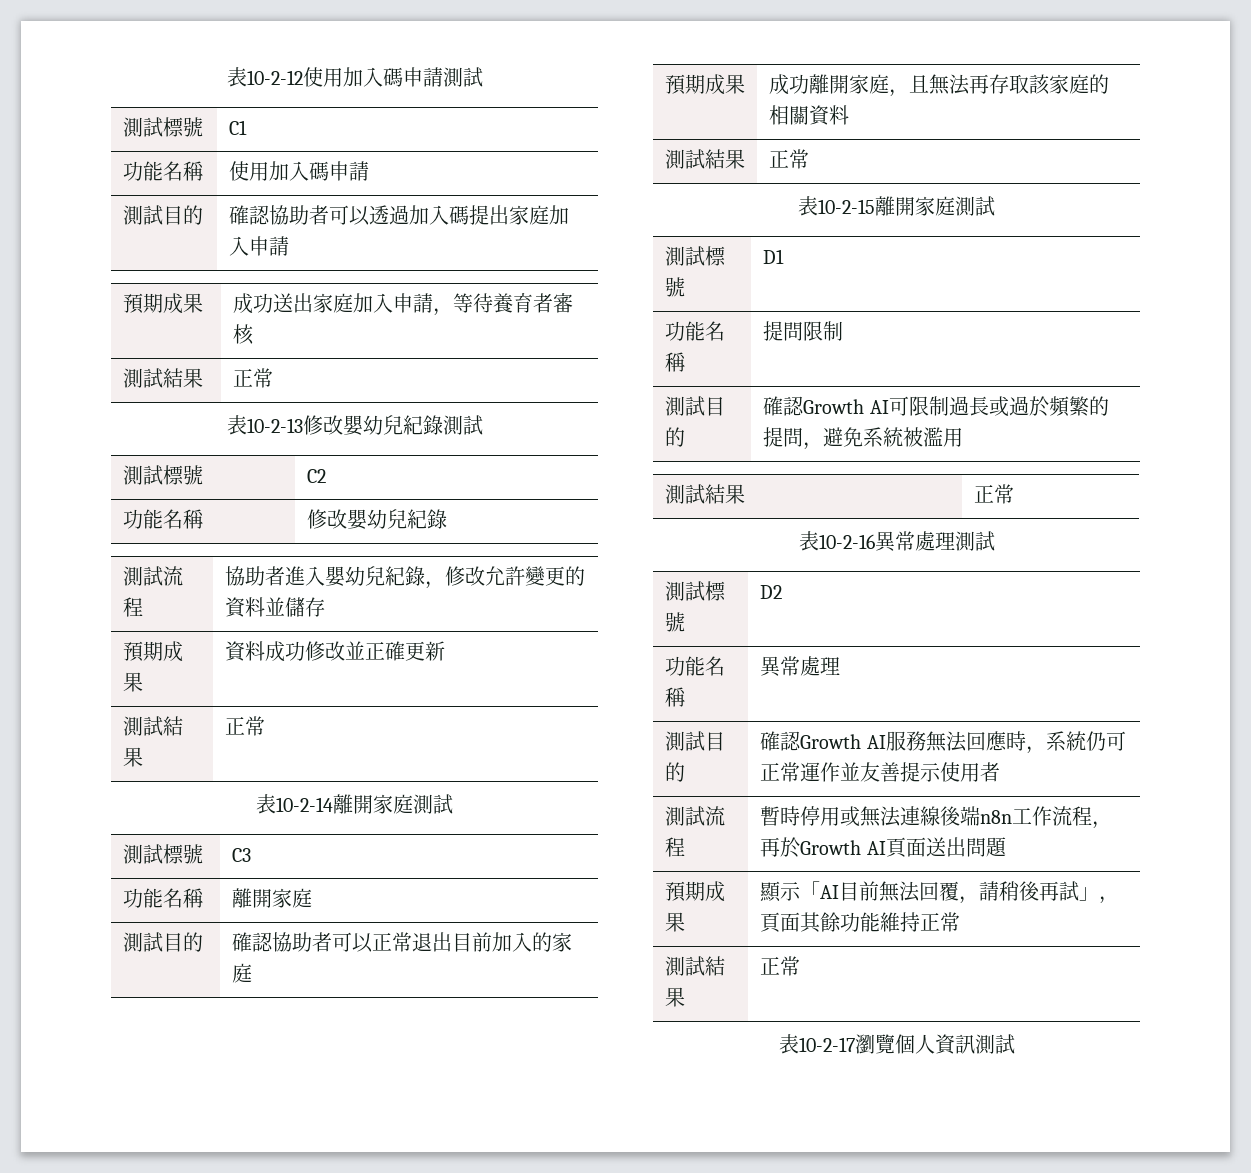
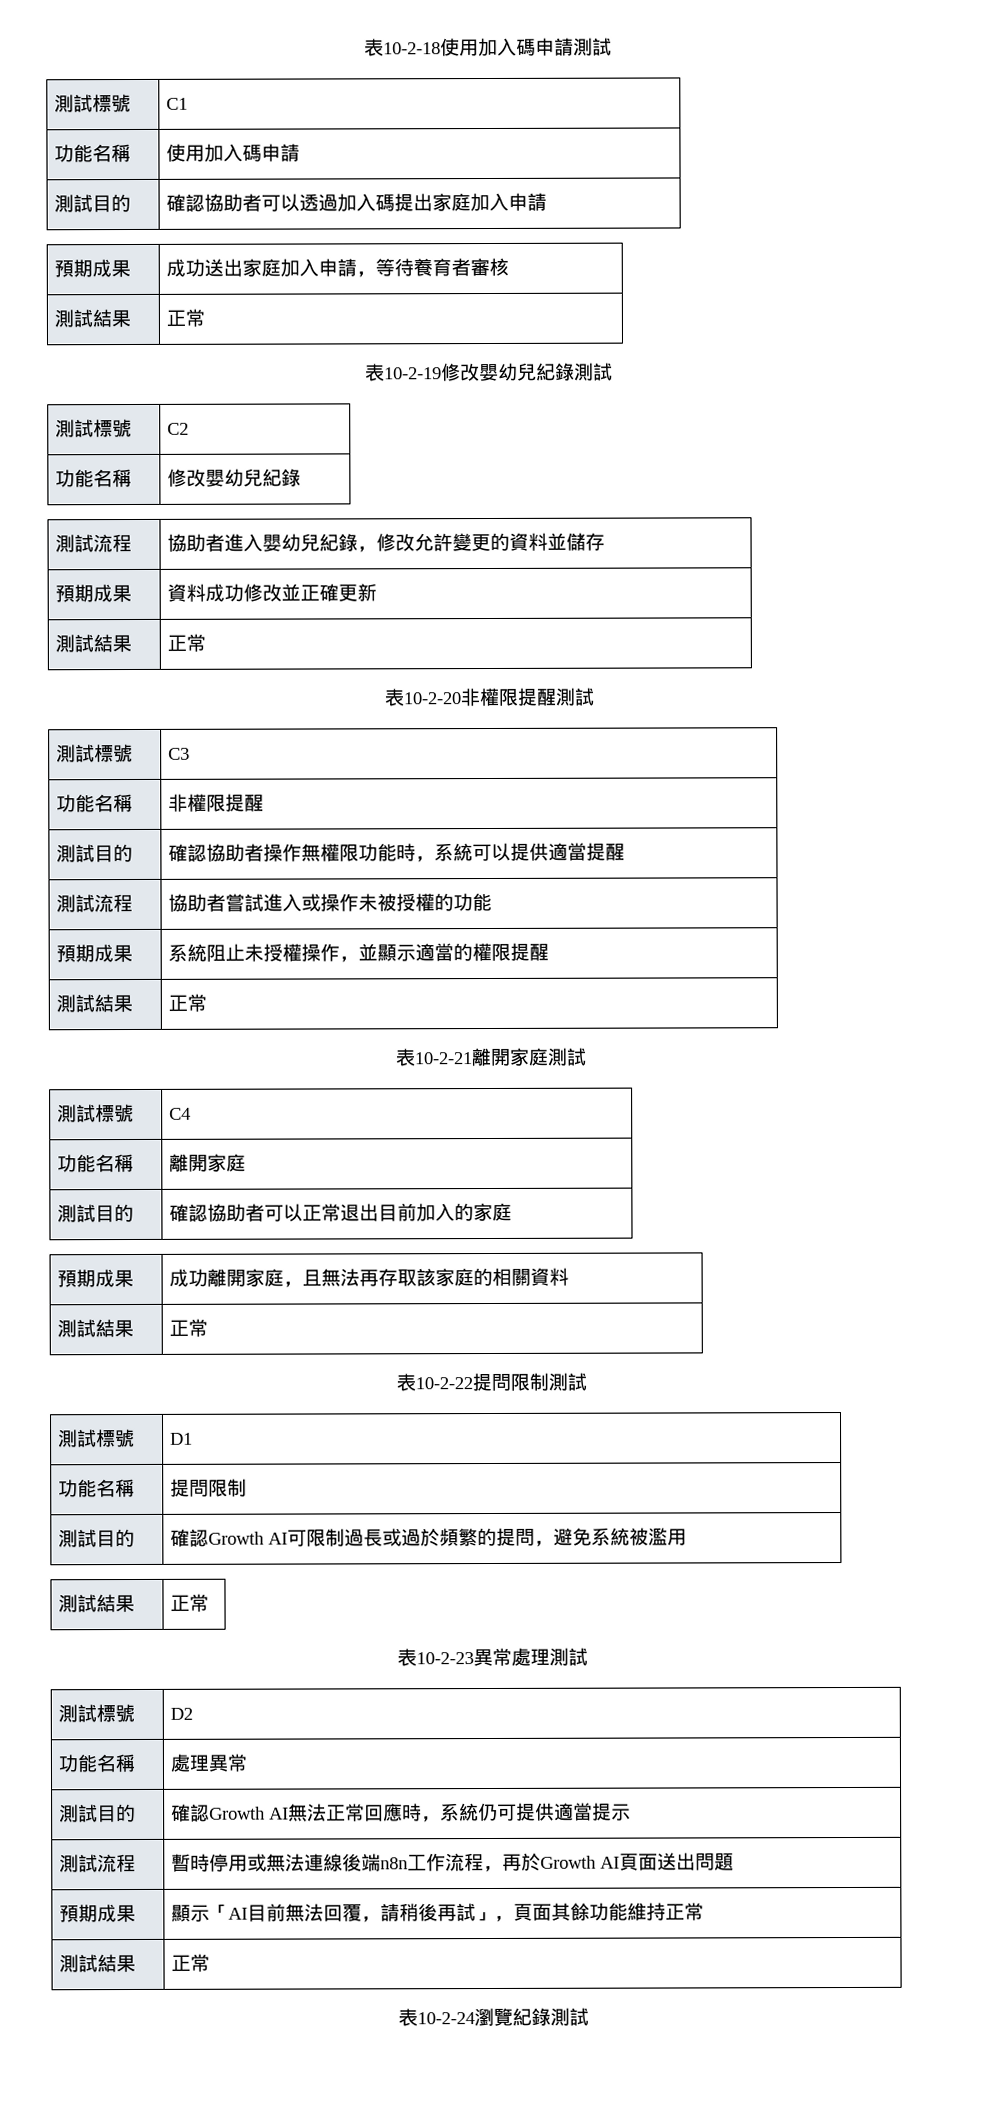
[226,67,303,87] 表10-2-12 -> [364,38,441,57] 表10-2-18
[246,418,303,433] 10-2-13 -> [384,367,442,380] 10-2-19
[276,794,453,814] [123,844,204,864] [232,848,252,862] 10-2-14離開家庭測試 // 測試標號 | C3 -> [403,687,595,707] [56,743,134,763] [168,747,191,760] [56,793,134,813] [168,793,265,812] [56,843,134,863] [168,842,626,863] [56,893,134,913] [168,892,493,912] [56,944,134,963] [168,942,550,963] [56,994,134,1013] [168,993,208,1012] [394,1047,587,1067] [57,1103,135,1123] [169,1107,192,1120] 10-2-20非權限提醒測試 // 測試標號 | C3 // 功能名稱 | 非權限提醒 // 測試目的 | 確認協助者操作無權限功能時，系統可以提供適當提醒 // 測試流程 | 協助者嘗試進入或操作未被授權的功能 // 預期成果 | 系統阻止未授權操作，並顯示適當的權限提醒 // 測試結果 | 正常 // 表10-2-21離開家庭測試 // 測試標號 | C4
[818,196,955,216] 10-2-15離開家庭 -> [414,1372,549,1392] 10-2-22提問限制
[818,534,875,549] 10-2-16 -> [415,1652,474,1665] 10-2-23
[760,656,841,677] [665,731,726,751] [665,762,686,782] [760,731,967,752] 異常處理 // 測試目的 | 確認Growth AI服務無法 -> [170,1753,248,1772] [59,1803,137,1823] [171,1803,366,1822] 處理異常 // 測試目的 | 確認Growth AI無法正常
[760,762,901,782] 正常運作並友善 -> [516,1802,594,1821] 提供適當
[940,762,1001,782] 使用者 -> (632, 1812) none
[798,1034,975,1055] 10-2-17瀏覽個人資訊 -> [416,2007,551,2027] 10-2-24瀏覽紀錄

